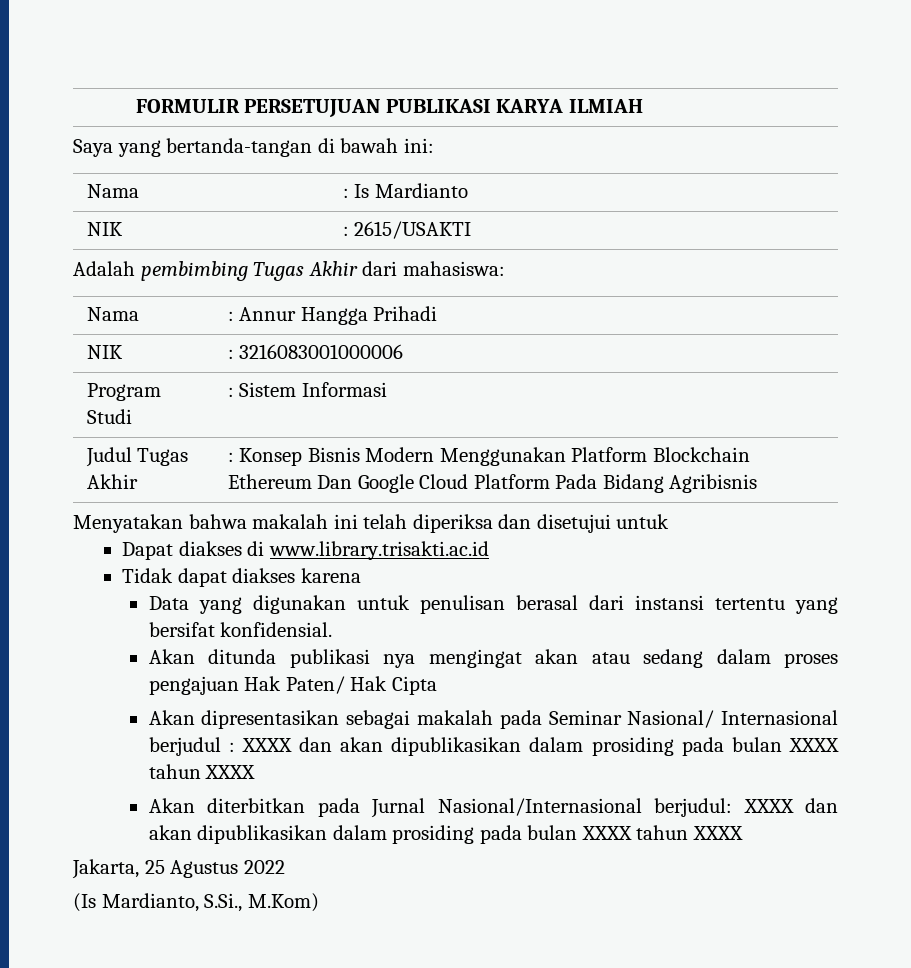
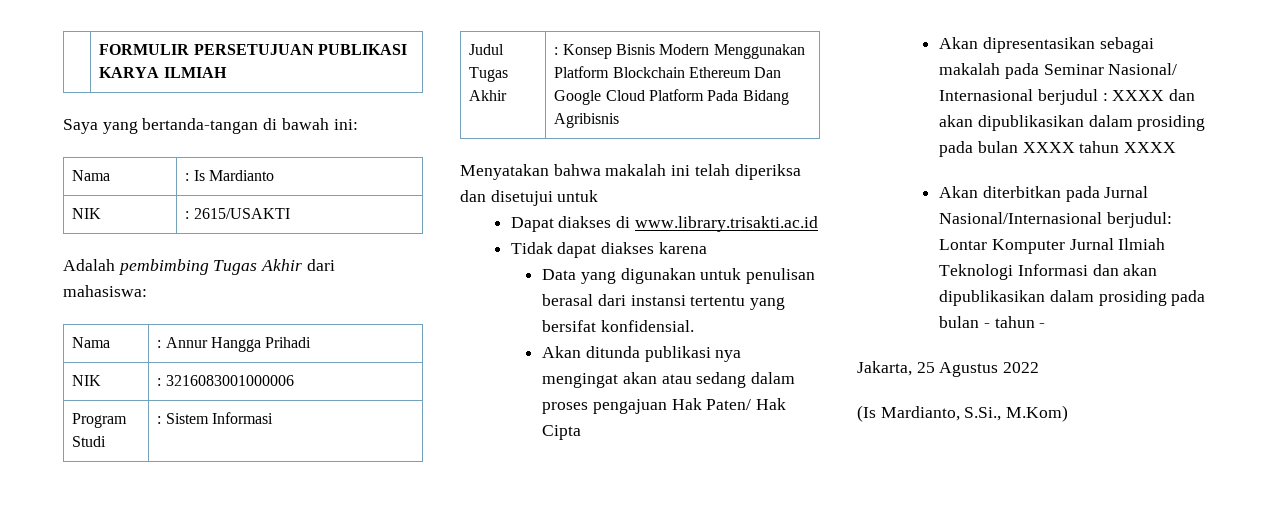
[743,798,838,813] [148,825,744,844] XXXX dan akan dipublikasikan dalam prosiding pada bulan XXXX tahun XXXX -> [939,238,1166,254] [939,264,1158,280] [939,290,1206,306] [939,316,1046,328] Lontar Komputer Jurnal Ilmiah Teknologi Informasi dan akan dipublikasikan dalam prosiding pada bulan - tahun -

